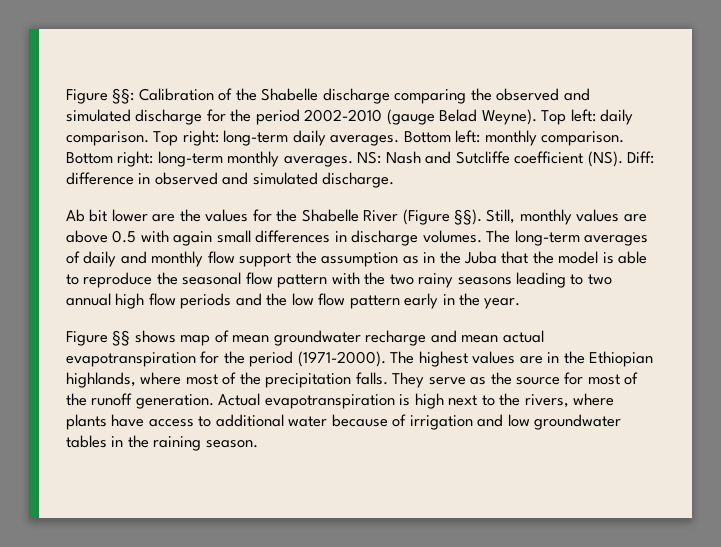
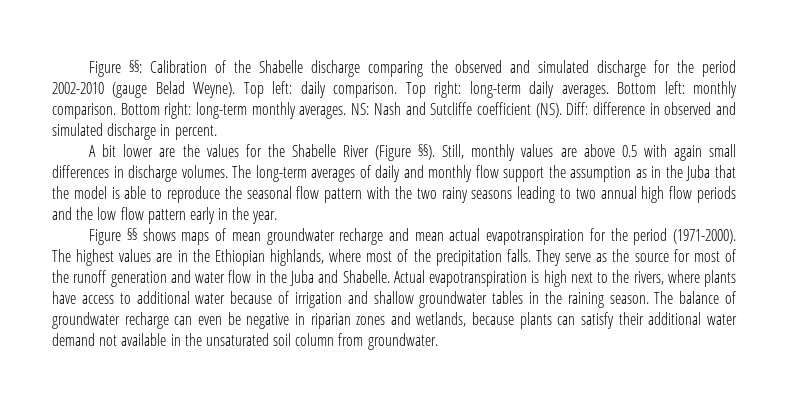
[322,172,395,188] [66,209,85,222] discharge. // Ab -> [107,123,217,140] [89,145,97,157] discharge in percent. // A
[180,335,211,346] map -> [181,232,210,245] maps
[135,394,214,409] generation. -> [110,270,390,287] generation and water flow in the Juba and Shabelle.
[507,414,530,427] low -> [373,291,414,304] shallow
(258, 444) none -> [654,291,737,304] [52,312,737,329] [52,333,438,350] The balance of groundwater recharge can even be negative in riparian zones and wetlands, because plants can satisfy their additional water demand not available in the unsaturated soil column from groundwater.

